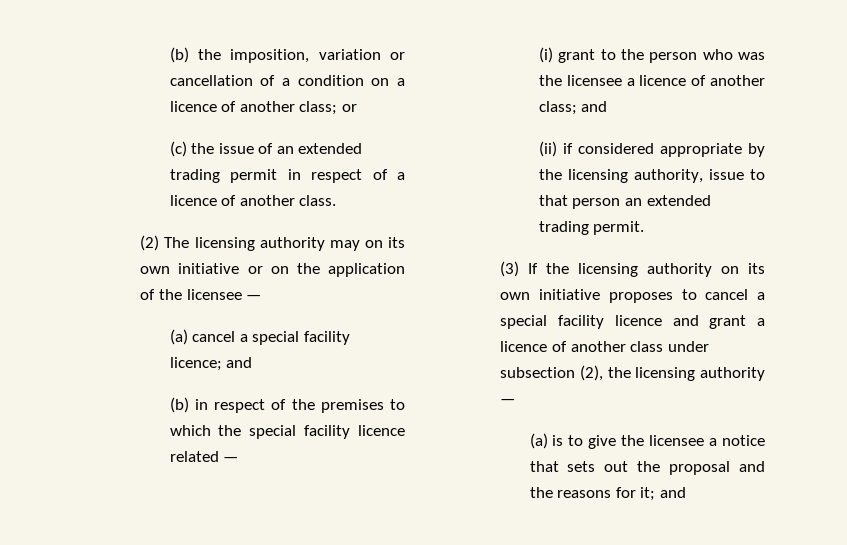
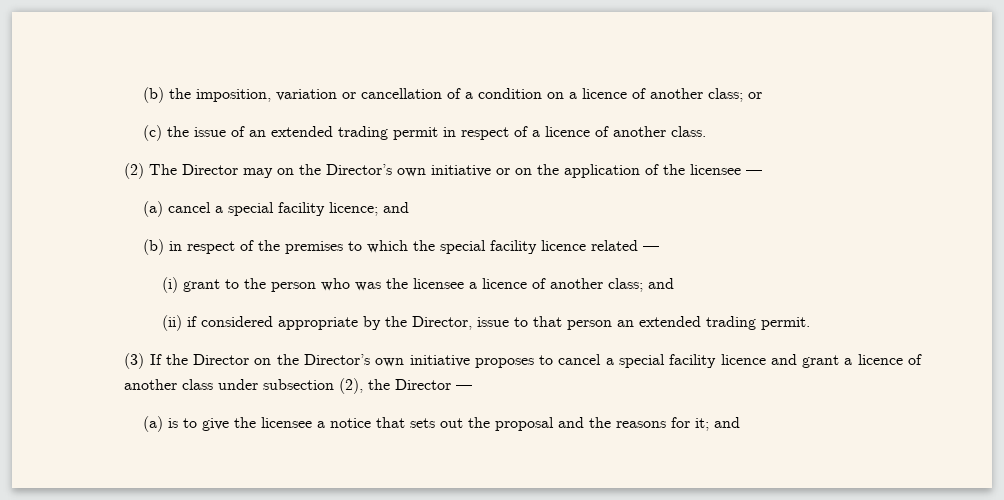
[194,237,405,251] licensing authority may on its -> [182,164,393,178] Director may on the Director’s
[567,169,703,183] licensing authority, -> [412,316,473,330] Director,
[578,263,765,277] licensing authority on its -> [193,354,370,365] Director on the Director’s
[635,367,765,381] licensing authority -> [395,379,452,390] Director

